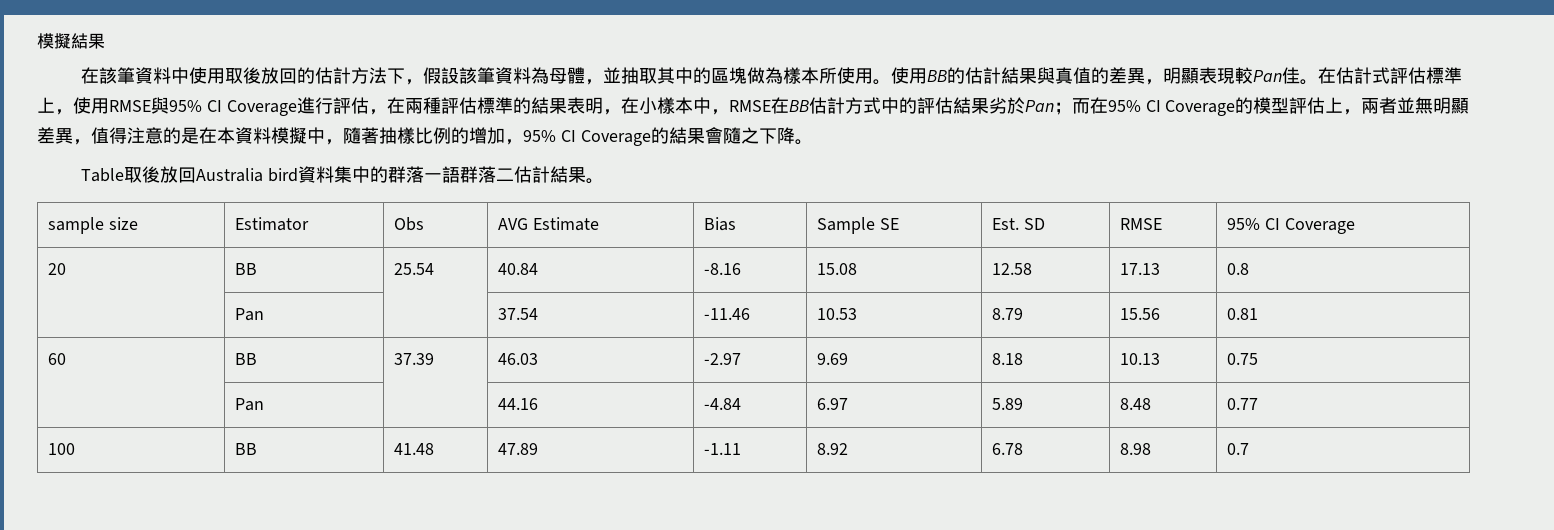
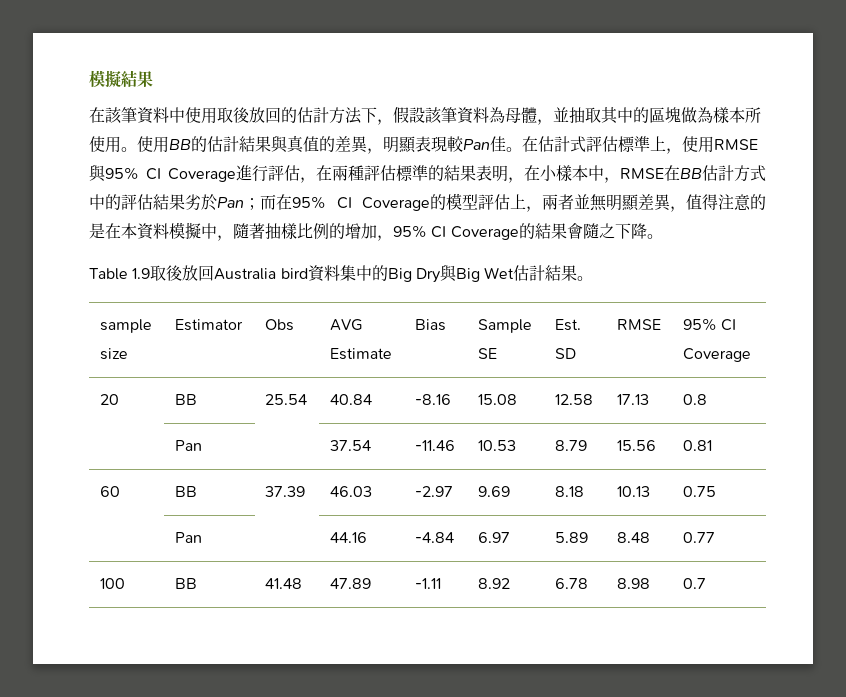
(124, 175) none -> [132,268,151,279] 1.9
[387,166,514,183] 群落一語群落二 -> [387,265,515,283] Big Dry與Big Wet

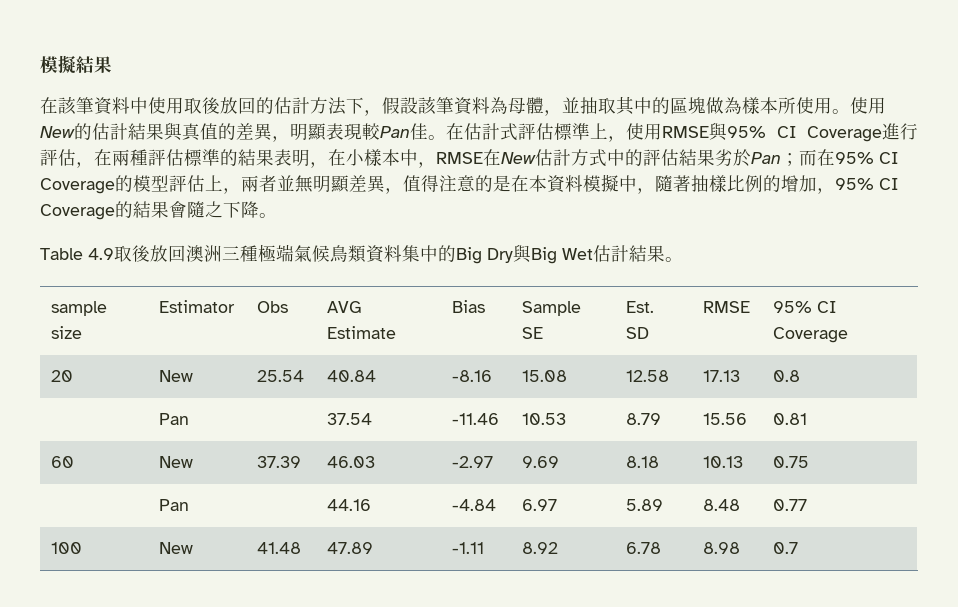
[169,139,191,150] BB -> [40,126,75,138] New
[680,168,702,179] BB -> [501,152,536,164] New
[132,265,308,281] 1.9取後放回Australia bird -> [88,244,366,263] 4.9取後放回澳洲三種極端氣候鳥類
[174,394,197,405] BB -> [159,370,194,382] New
[174,486,197,497] BB -> [159,456,194,468] New
[174,578,197,589] BB -> [159,542,194,554] New

